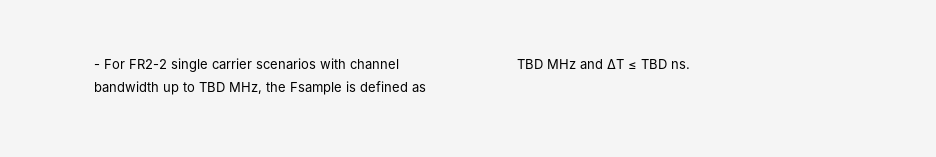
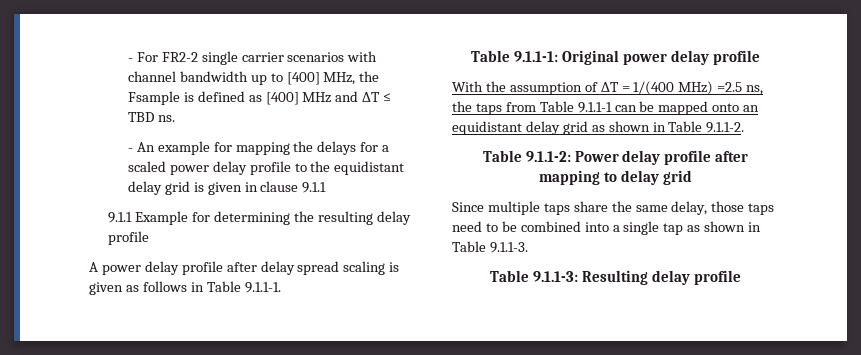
[198,82,225,92] TBD -> [286,72,320,85] [400]
[516,59,543,69] TBD -> [265,92,299,105] [400]
(690, 65) none -> [127,141,390,155] [127,161,405,175] [127,181,327,195] [108,211,411,225] [108,231,150,245] [89,261,400,275] [89,281,281,295] [471,50,760,65] [452,81,764,95] [452,101,760,115] [452,121,745,135] [482,150,749,165] [539,170,692,185] [452,201,775,215] [452,221,762,235] [452,241,528,253] [490,270,741,285] // - An example for mapping the delays for a scaled power delay profile to the equidistant delay grid is given in clause 9.1.1 // 9.1.1 Example for determining the resulting delay profile // A power delay profile after delay spread scaling is given as follows in Table 9.1.1-1. // Table 9.1.1-1: Original power delay profile // With the assumption of ∆T = 1/(400 MHz) =2.5 ns, the taps from Table 9.1.1-1 can be mapped onto an equidistant delay grid as shown in Table 9.1.1-2. // Table 9.1.1-2: Power delay profile after mapping to delay grid // Since multiple taps share the same delay, those taps need to be combined into a single tap as shown in Table 9.1.1-3. // Table 9.1.1-3: Resulting delay profile

